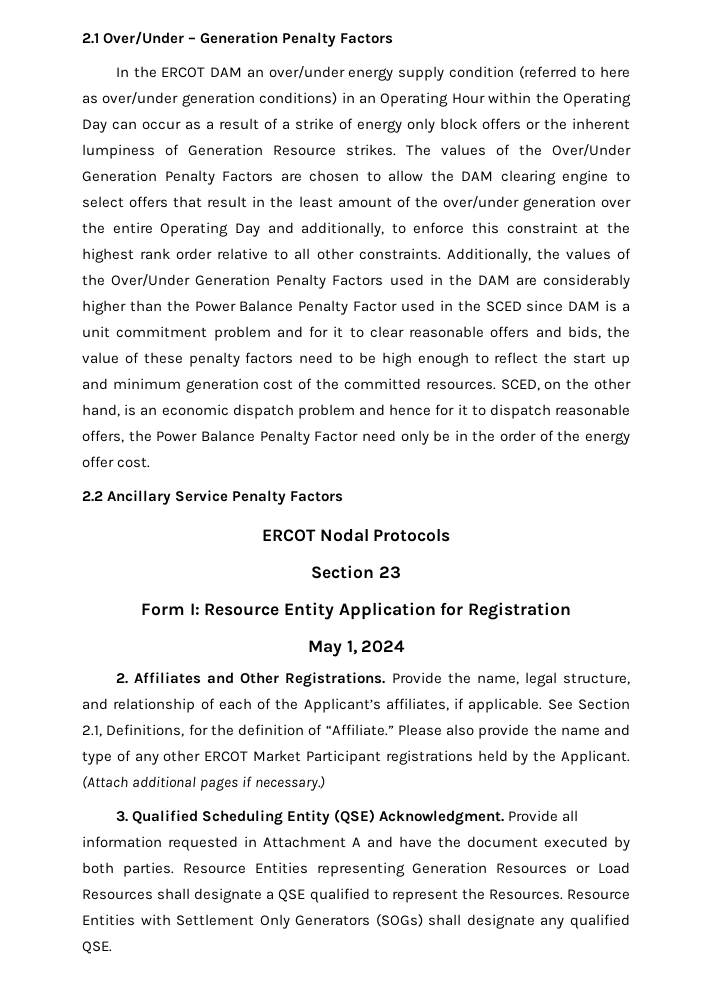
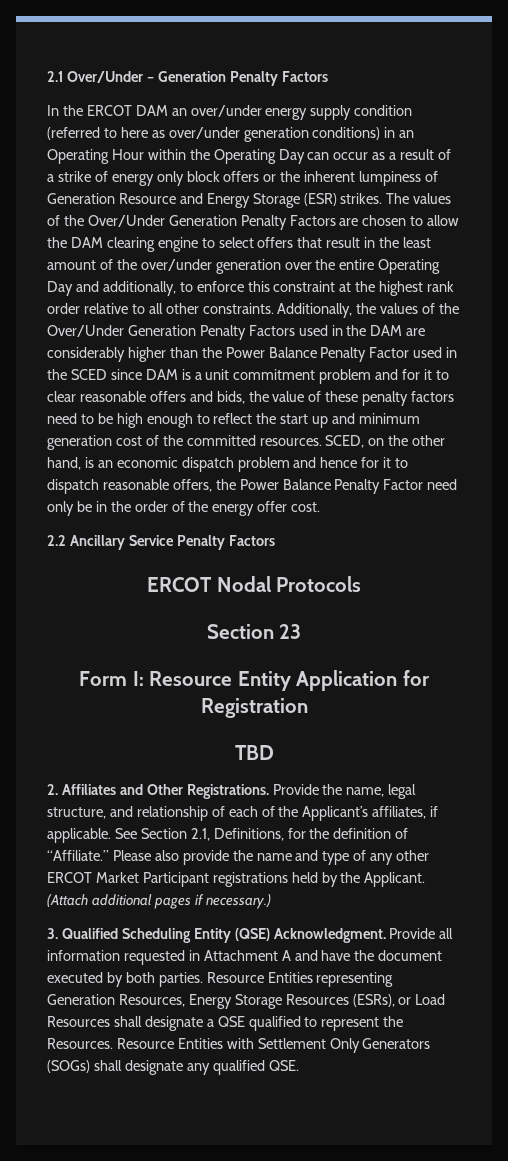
(336, 150) none -> [179,193,337,208] and Energy Storage (ESR)
[307,640,406,657] May 1, 2024 -> [234,745,274,760] TBD
[496,863,568,874] Resources -> [118,994,395,1009] Resources, Energy Storage Resources (ESRs),

